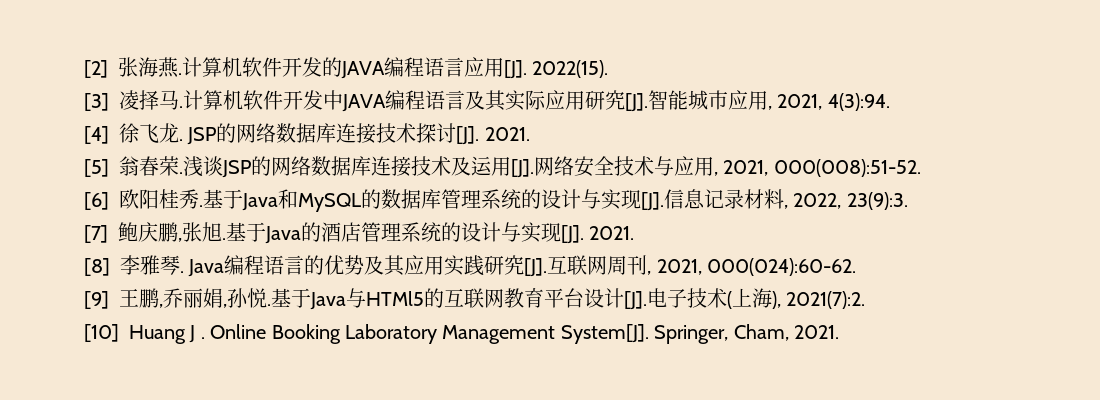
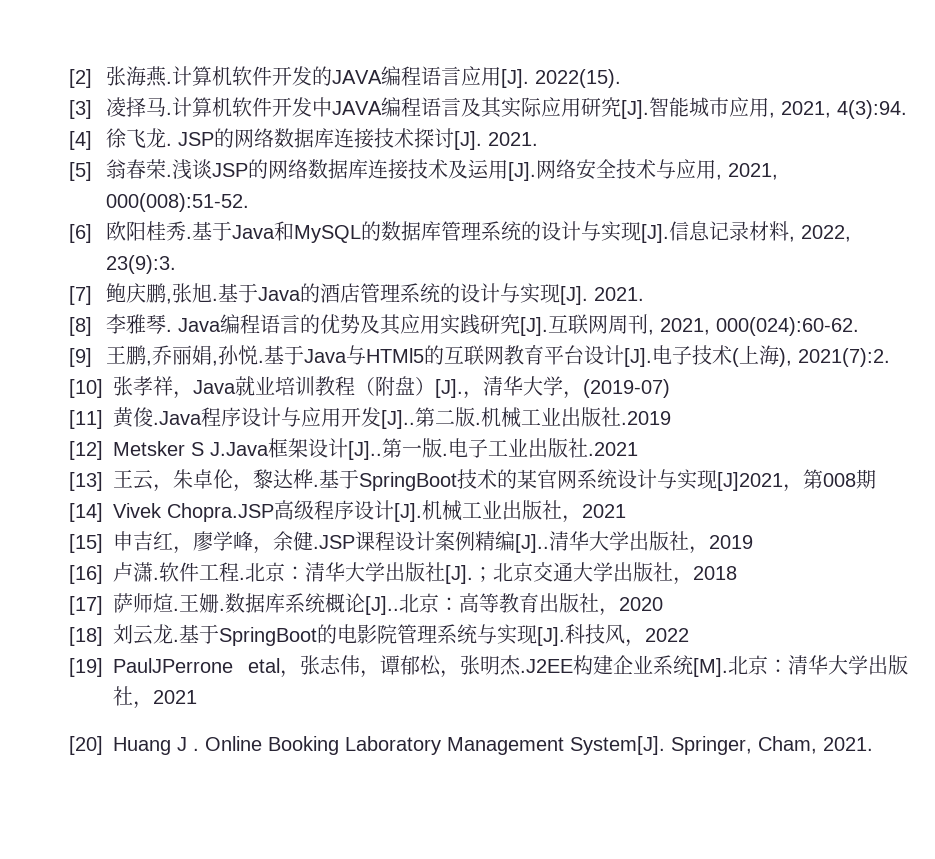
(119, 333) none -> [113,376,670,399] [69,407,671,429] [69,438,638,460] [69,469,876,492] [69,500,626,523] [69,531,753,554] [69,562,737,585] [69,593,663,616] [69,624,689,647] [69,655,908,678] [113,686,197,709] [69,736,103,755] 张孝祥，Java就业培训教程（附盘）[J].，清华大学，(2019-07) // [11]黄俊.Java程序设计与应用开发[J]..第二版.机械工业出版社.2019 // [12] Metsker S J.Java框架设计[J]..第一版.电子工业出版社.2021 // [13]王云，朱卓伦，黎达桦.基于SpringBoot技术的某官网系统设计与实现[J]2021，第008期 // [14] Vivek Chopra.JSP高级程序设计[J].机械工业出版社，2021 // [15]申吉红，廖学峰，余健.JSP课程设计案例精编[J]..清华大学出版社，2019 // [16]卢潇.软件工程.北京：清华大学出版社[J].；北京交通大学出版社，2018 // [17]萨师煊.王姗.数据库系统概论[J]..北京：高等教育出版社，2020 // [18]刘云龙.基于SpringBoot的电影院管理系统与实现[J].科技风，2022 // [19] PaulJPerrone etal，张志伟，谭郁松，张明杰.J2EE构建企业系统[M].北京：清华大学出版社，2021 // [20]

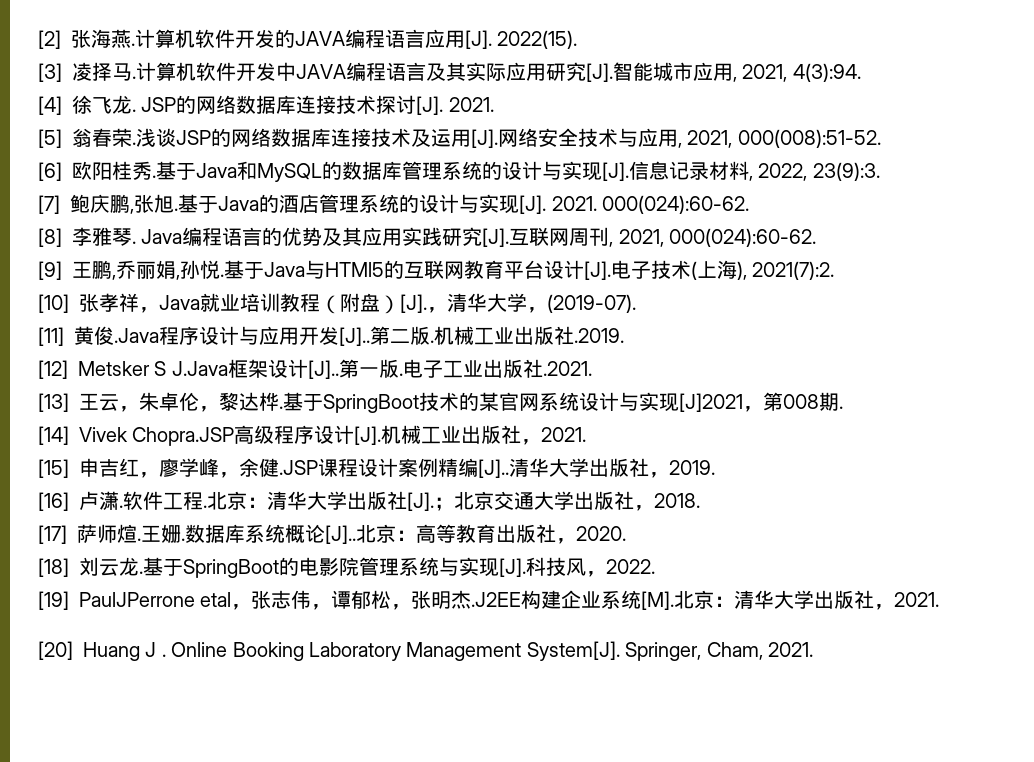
(645, 294) none -> [601,195,749,214] 000(024):60-62.
[583,379,670,398] (2019-07) -> [547,294,636,313] (2019-07).
[621,411,671,425] .2019 -> [574,328,624,343] .2019.
[588,442,638,456] .2021 -> [542,361,592,376] .2021.
(876, 479) none -> [839,406,843,409] .
[582,504,626,518] 2021 -> [541,427,587,442] 2021.
[709,535,753,549] 2019 -> [669,460,715,475] 2019.
[693,566,737,580] 2018 -> [654,493,700,508] 2018.
[619,597,663,611] 2020 -> [576,526,626,541] 2020.
[645,628,689,642] 2022 -> [606,559,655,574] 2022.
[153,690,197,704] 2021 -> [894,592,940,607] 2021.

